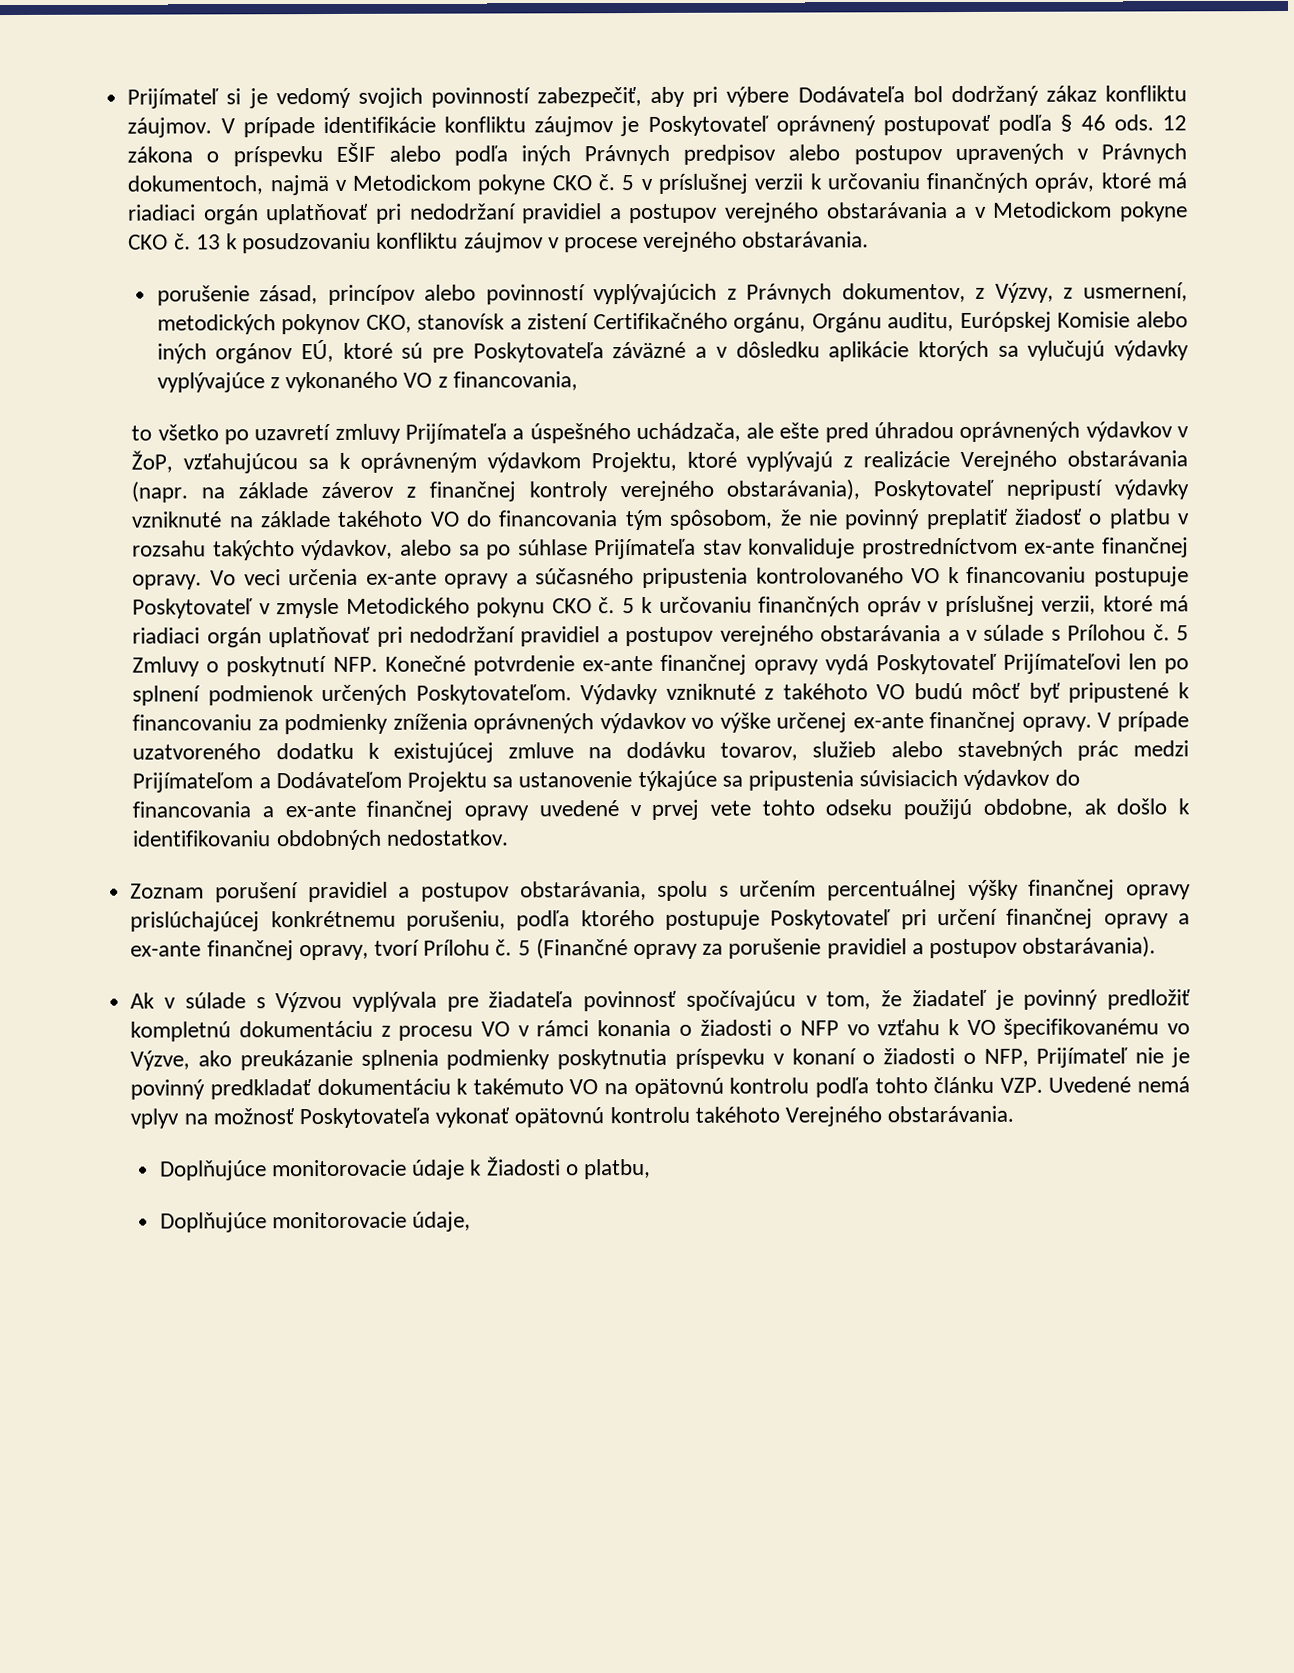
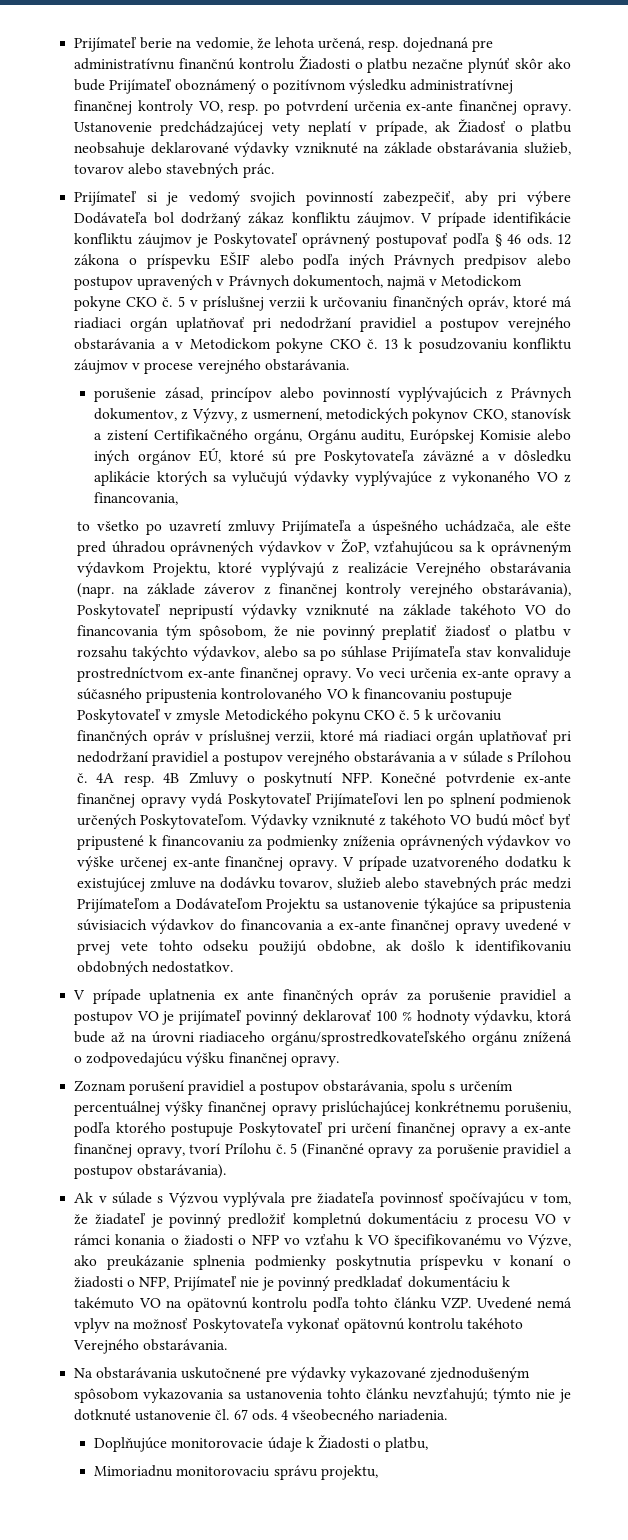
[127,88,220,109] Prijímateľ -> [74,37,493,52] [74,56,571,73] [74,79,514,94] [74,100,571,115] [74,119,572,136] [74,142,571,157] [74,163,274,178] [74,191,138,206] Prijímateľ berie na vedomie, že lehota určená, resp. dojednaná pre administratívnu finančnú kontrolu Žiadosti o platbu nezačne plynúť skôr ako bude Prijímateľ oboznámený o pozitívnom výsledku administratívnej finančnej kontroly VO, resp. po potvrdení určenia ex-ante finančnej opravy. Ustanovenie predchádzajúcej vety neplatí v prípade, ak Žiadosť o platbu neobsahuje deklarované výdavky vzniknuté na základe obstarávania služieb, tovarov alebo stavebných prác. // Prijímateľ
[1176,625,1189,641] 5 -> [96,773,180,787] 4A resp. 4B
(509, 837) none -> [73,989,572,1004] [74,1010,572,1025] [74,1031,572,1046] [74,1052,339,1067] // V prípade uplatnenia ex ante finančných opráv za porušenie pravidiel a postupov VO je prijímateľ povinný deklarovať 100 % hodnoty výdavku, ktorá bude až na úrovni riadiaceho orgánu/sprostredkovateľského orgánu znížená o zodpovedajúcu výšku finančnej opravy.
(1015, 1114) none -> [74,1367,531,1382] [74,1388,572,1403] [74,1409,448,1421] // Na obstarávania uskutočnené pre výdavky vykazované zjednodušeným spôsobom vykazovania sa ustanovenia tohto článku nevzťahujú; týmto nie je dotknuté ustanovenie čl. 67 ods. 4 všeobecného nariadenia.
[159,1211,472,1233] Doplňujúce monitorovacie údaje, -> [94,1465,378,1480] Mimoriadnu monitorovaciu správu projektu,

